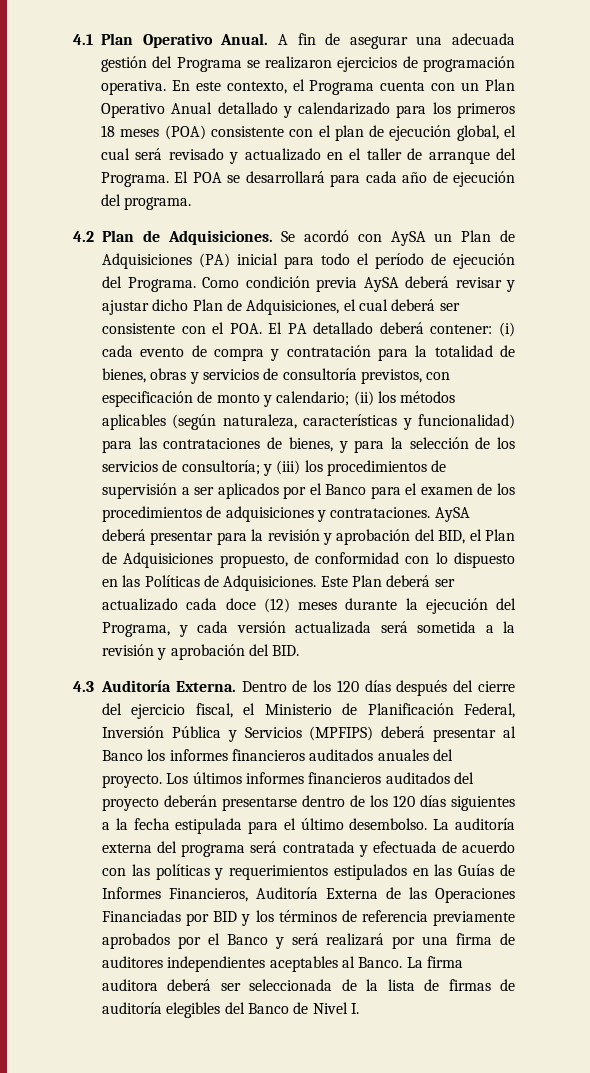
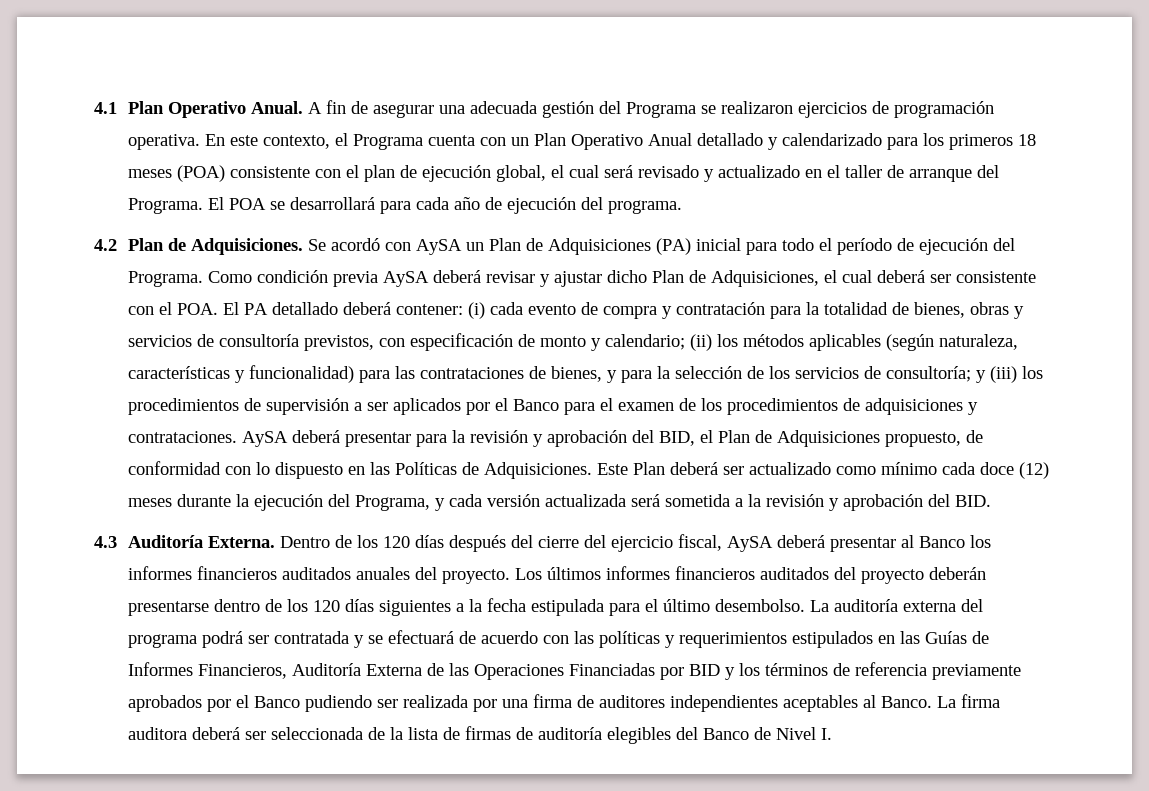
(178, 604) none -> [835,462,937,475] como mínimo
[243,703,515,718] [102,726,374,742] el Ministerio de Planificación Federal, Inversión Pública y Servicios (MPFIPS) -> [726,536,773,552] AySA
[250,841,437,857] será contratada y efectuada -> [201,630,454,648] podrá ser contratada y se efectuará
[274,933,385,949] y será realizará -> [304,695,468,712] pudiendo ser realizada

